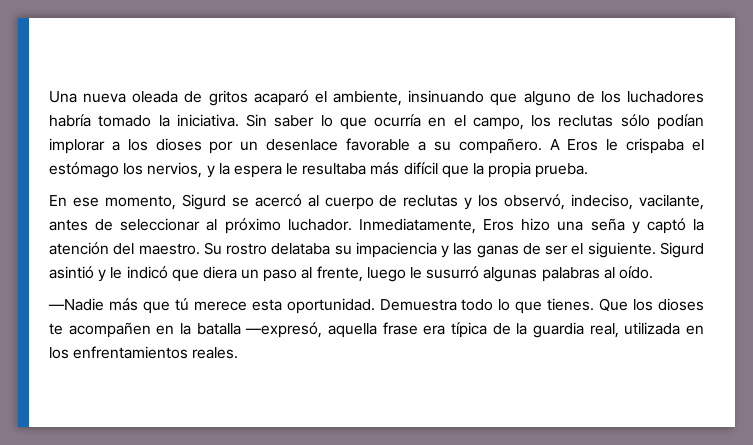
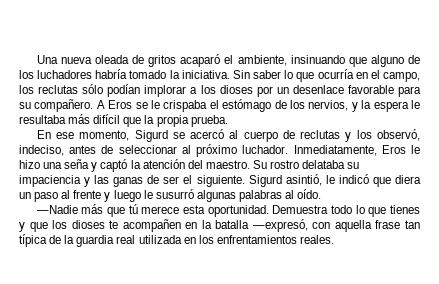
[417,141,426,151] a -> [397,86,421,97] para
(599, 145) none -> [135,102,148,109] se
(119, 170) none -> [274,100,287,109] de
[639,194,705,210] vacilante, -> (64, 150) none
(515, 225) none -> [411,145,421,154] le
[49,266,107,282] asintió y -> [285,174,322,186] asintió,
[316,266,363,282] frente, -> [73,190,111,202] frente y
[547,298,629,312] tienes. Que -> [390,205,421,214] [19,222,48,232] tienes y que
(323, 330) none -> [312,222,331,229] con
[423,325,446,335] era -> [405,220,421,229] tan
[589,323,619,338] real, -> [116,235,136,244] real

